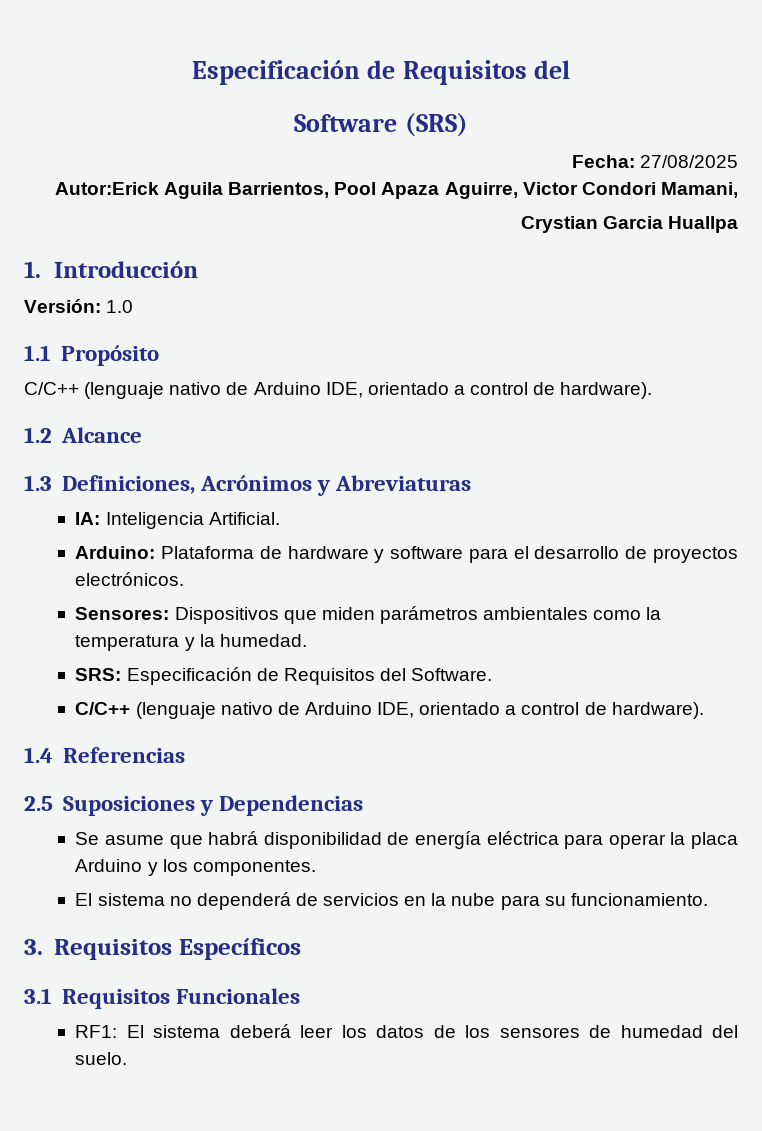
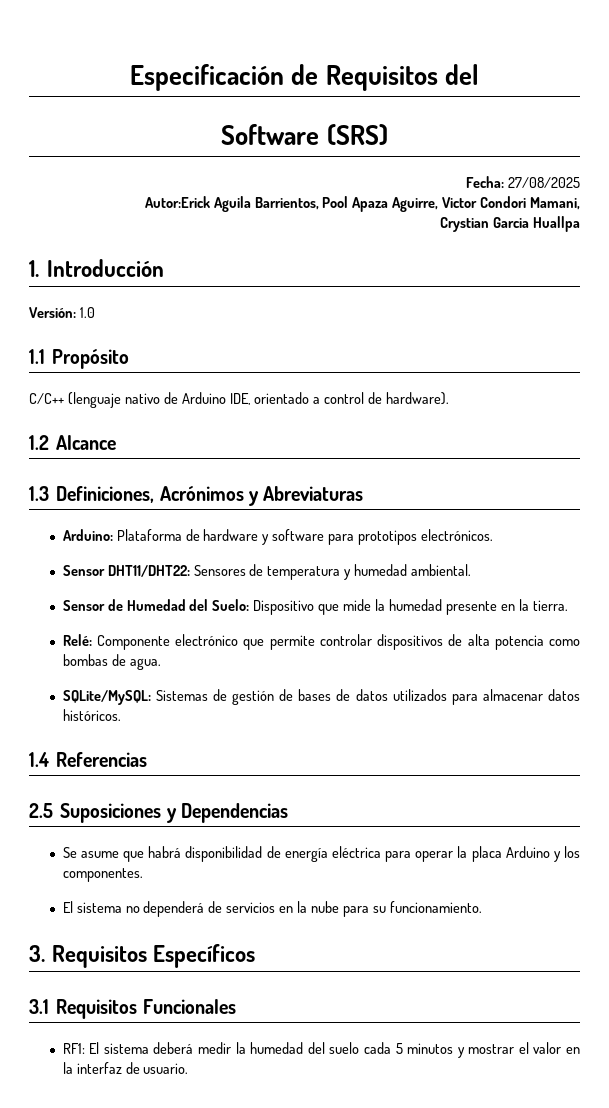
[75,512,280,529] // IA: Inteligencia Artificial. -> (364, 493) none
[513,546,738,563] [75,572,185,586] [75,606,662,624] [75,634,307,651] [75,667,493,685] [75,702,704,719] el desarrollo de proyectos electrónicos. // Sensores: Dispositivos que miden parámetros ambientales como la temperatura y la humedad. // SRS: Especificación de Requisitos del Software. // C/C++ (lenguaje nativo de Arduino IDE, orientado a control de hardware). -> [358,529,494,545] [62,564,472,580] [62,599,568,615] [62,634,580,650] [62,654,161,670] [62,689,581,705] [62,709,121,721] prototipos electrónicos. // Sensor DHT11/DHT22: Sensores de temperatura y humedad ambiental. // Sensor de Humedad del Suelo: Dispositivo que mide la humedad presente en la tierra. // Relé: Componente electrónico que permite controlar dispositivos de alta potencia como bombas de agua. // SQLite/MySQL: Sistemas de gestión de bases de datos utilizados para almacenar datos históricos.
[300,1025,739,1038] [75,1052,128,1065] leer los datos de los sensores de humedad del suelo. -> [198,1042,581,1058] [62,1062,189,1074] medir la humedad del suelo cada 5 minutos y mostrar el valor en la interfaz de usuario.

